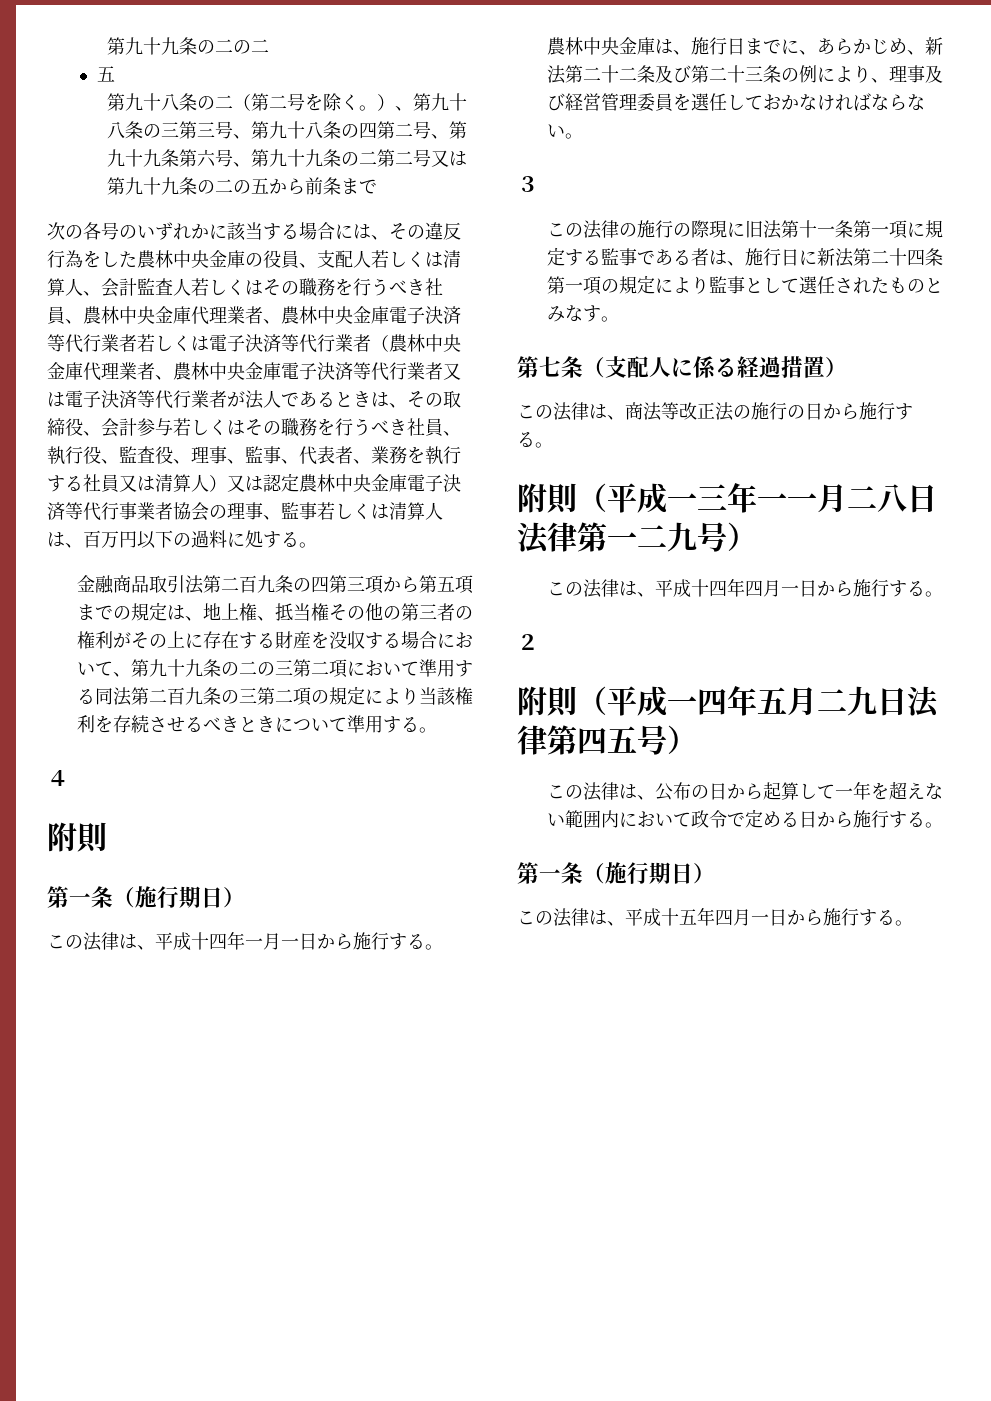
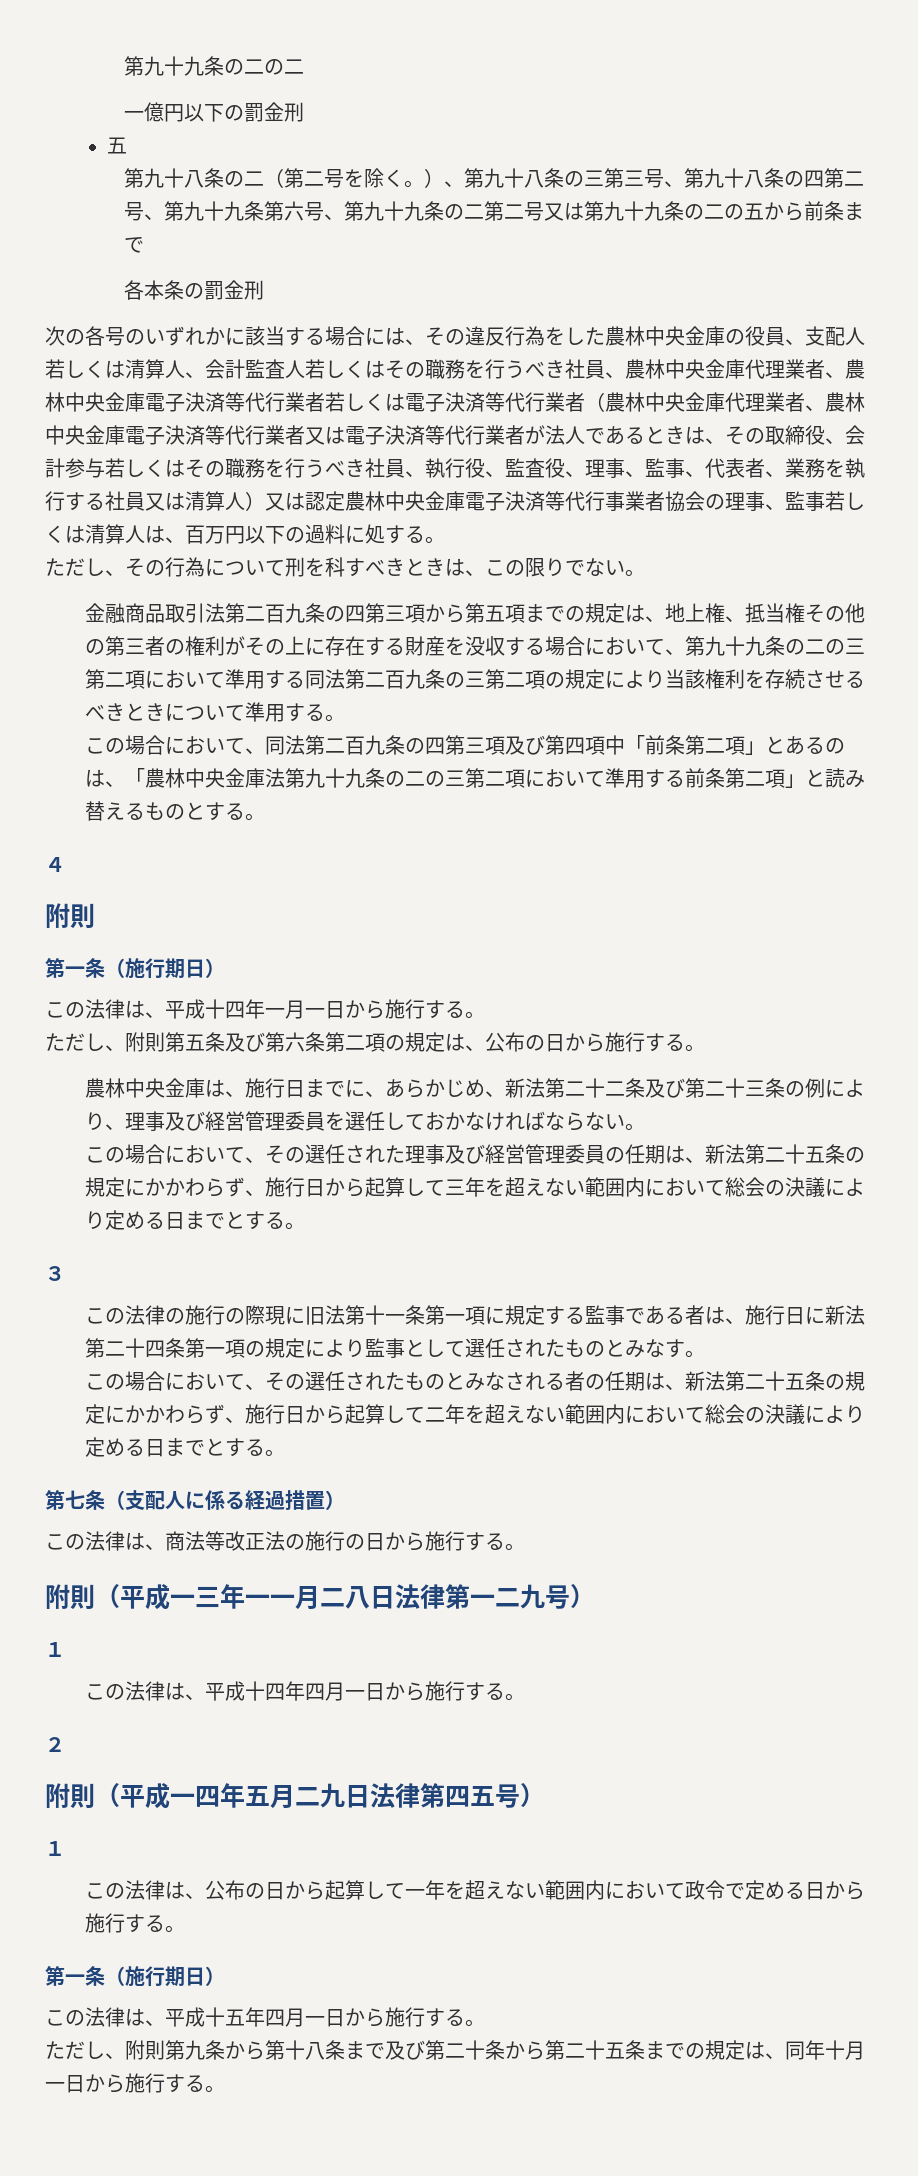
(269, 46) none -> [124,102,305,122] // 一億円以下の罰金刑
(377, 186) none -> [124,280,265,300] // 各本条の罰金刑
(317, 545) none -> [45,557,645,577] // ただし、その行為について刑を科すべきときは、この限りでない。
(437, 730) none -> [84,735,845,755] [84,768,865,788] [84,801,265,821] // この場合において、同法第二百九条の四第三項及び第四項中「前条第二項」とあるのは、「農林中央金庫法第九十九条の二の三第二項において準用する前条第二項」と読み替えるものとする。
(443, 947) none -> [45,1032,705,1052] // ただし、附則第五条及び第六条第二項の規定は、公布の日から施行する。
(583, 136) none -> [84,1144,865,1164] [84,1177,865,1197] [84,1210,305,1230] // この場合において、その選任された理事及び経営管理委員の任期は、新法第二十五条の規定にかかわらず、施行日から起算して三年を超えない範囲内において総会の決議により定める日までとする。
(619, 319) none -> [84,1371,865,1391] [84,1404,865,1424] [84,1437,285,1457] // この場合において、その選任されたものとみなされる者の任期は、新法第二十五条の規定にかかわらず、施行日から起算して二年を超えない範囲内において総会の決議により定める日までとする。
(757, 536) none -> [45,1642,65,1657] // １
(697, 739) none -> [45,1841,65,1856] // １
(913, 923) none -> [45,2040,865,2060] [45,2073,225,2093] // ただし、附則第九条から第十八条まで及び第二十条から第二十五条までの規定は、同年十月一日から施行する。

